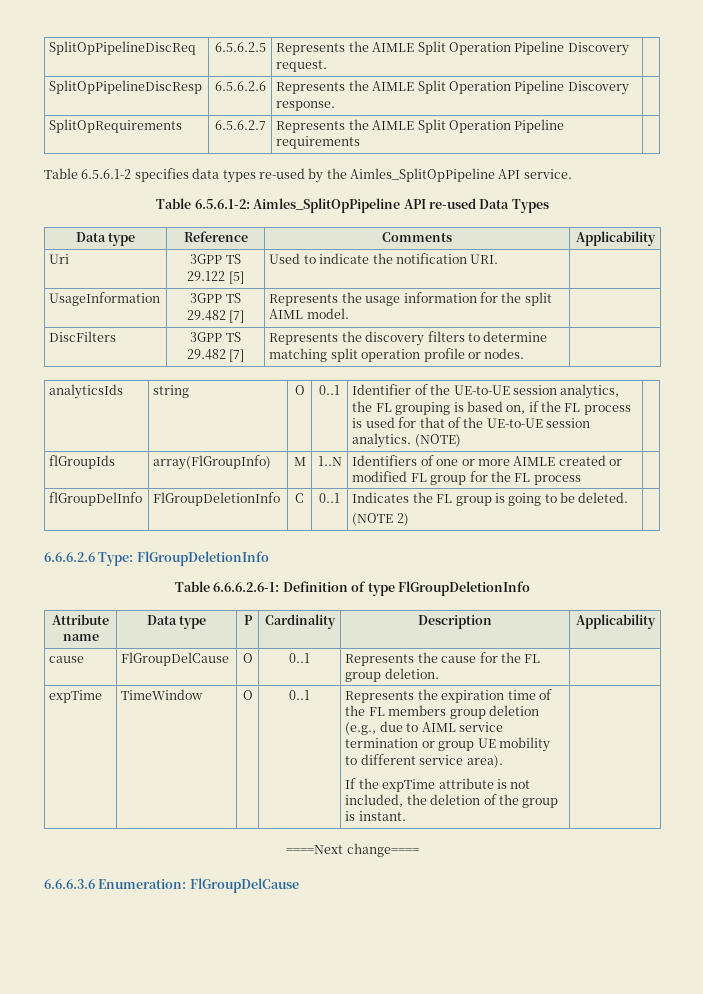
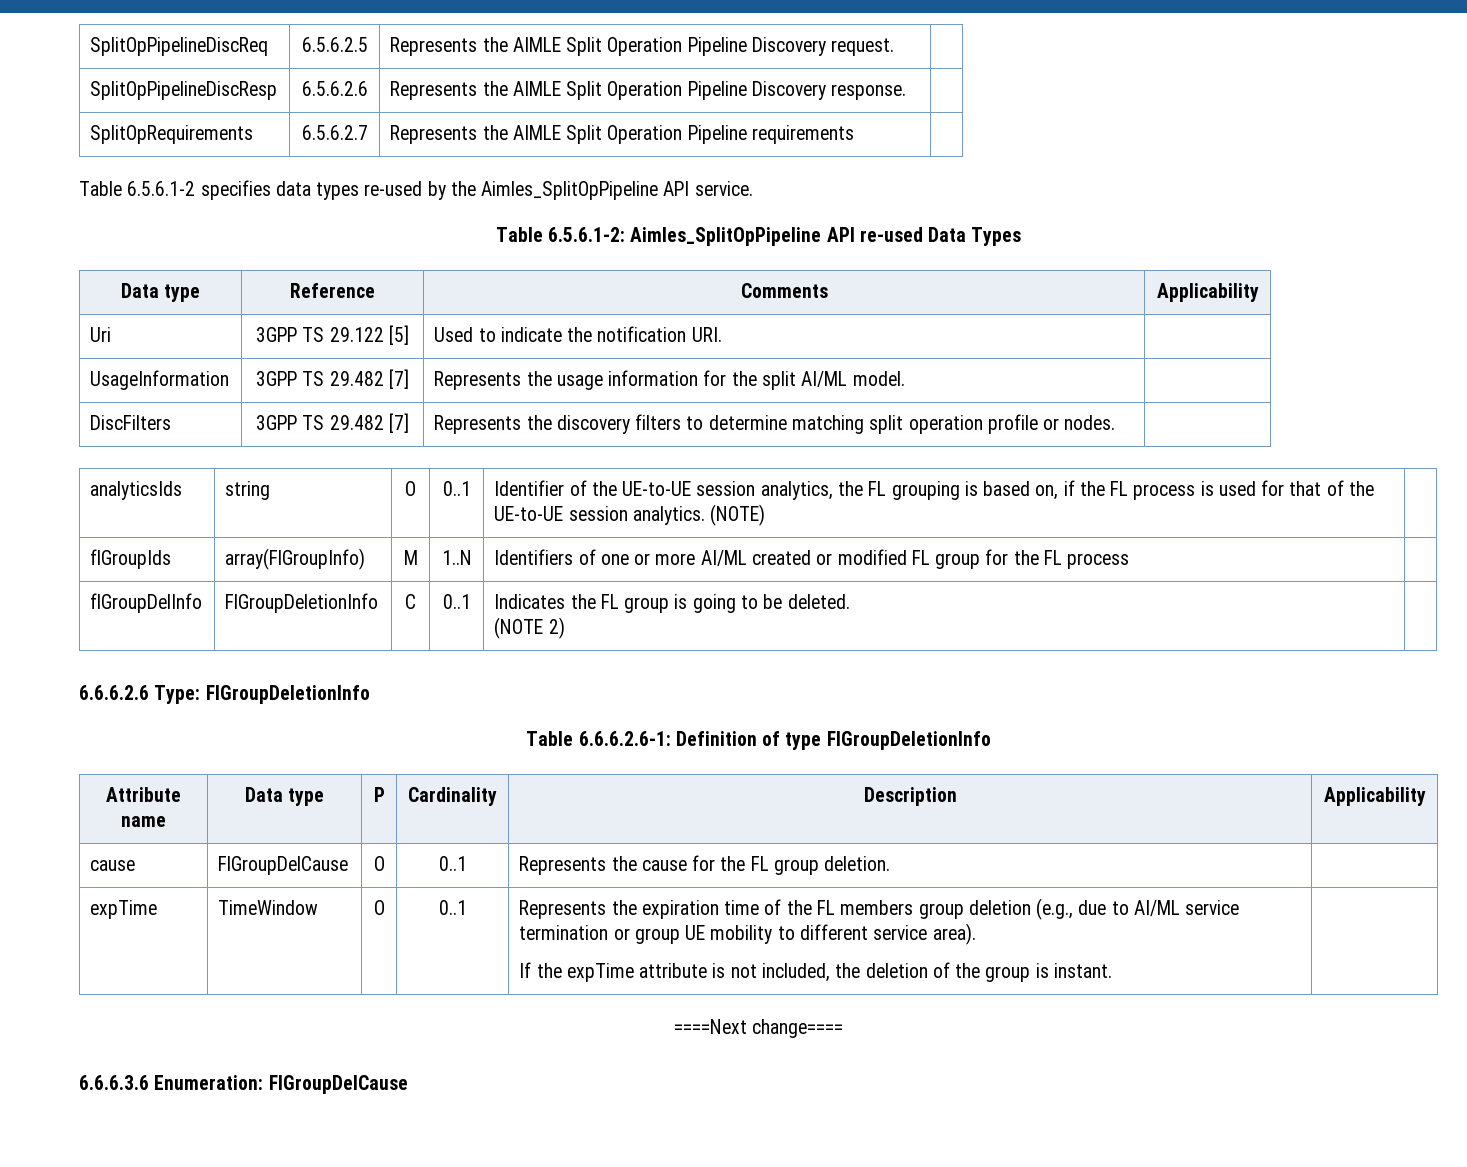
[269,309,304,319] AIML -> [801,371,848,387] AI/ML
[513,456,556,466] AIMLE -> [700,550,747,566] AI/ML
[421,722,456,732] AIML -> [1133,900,1180,916] AI/ML

